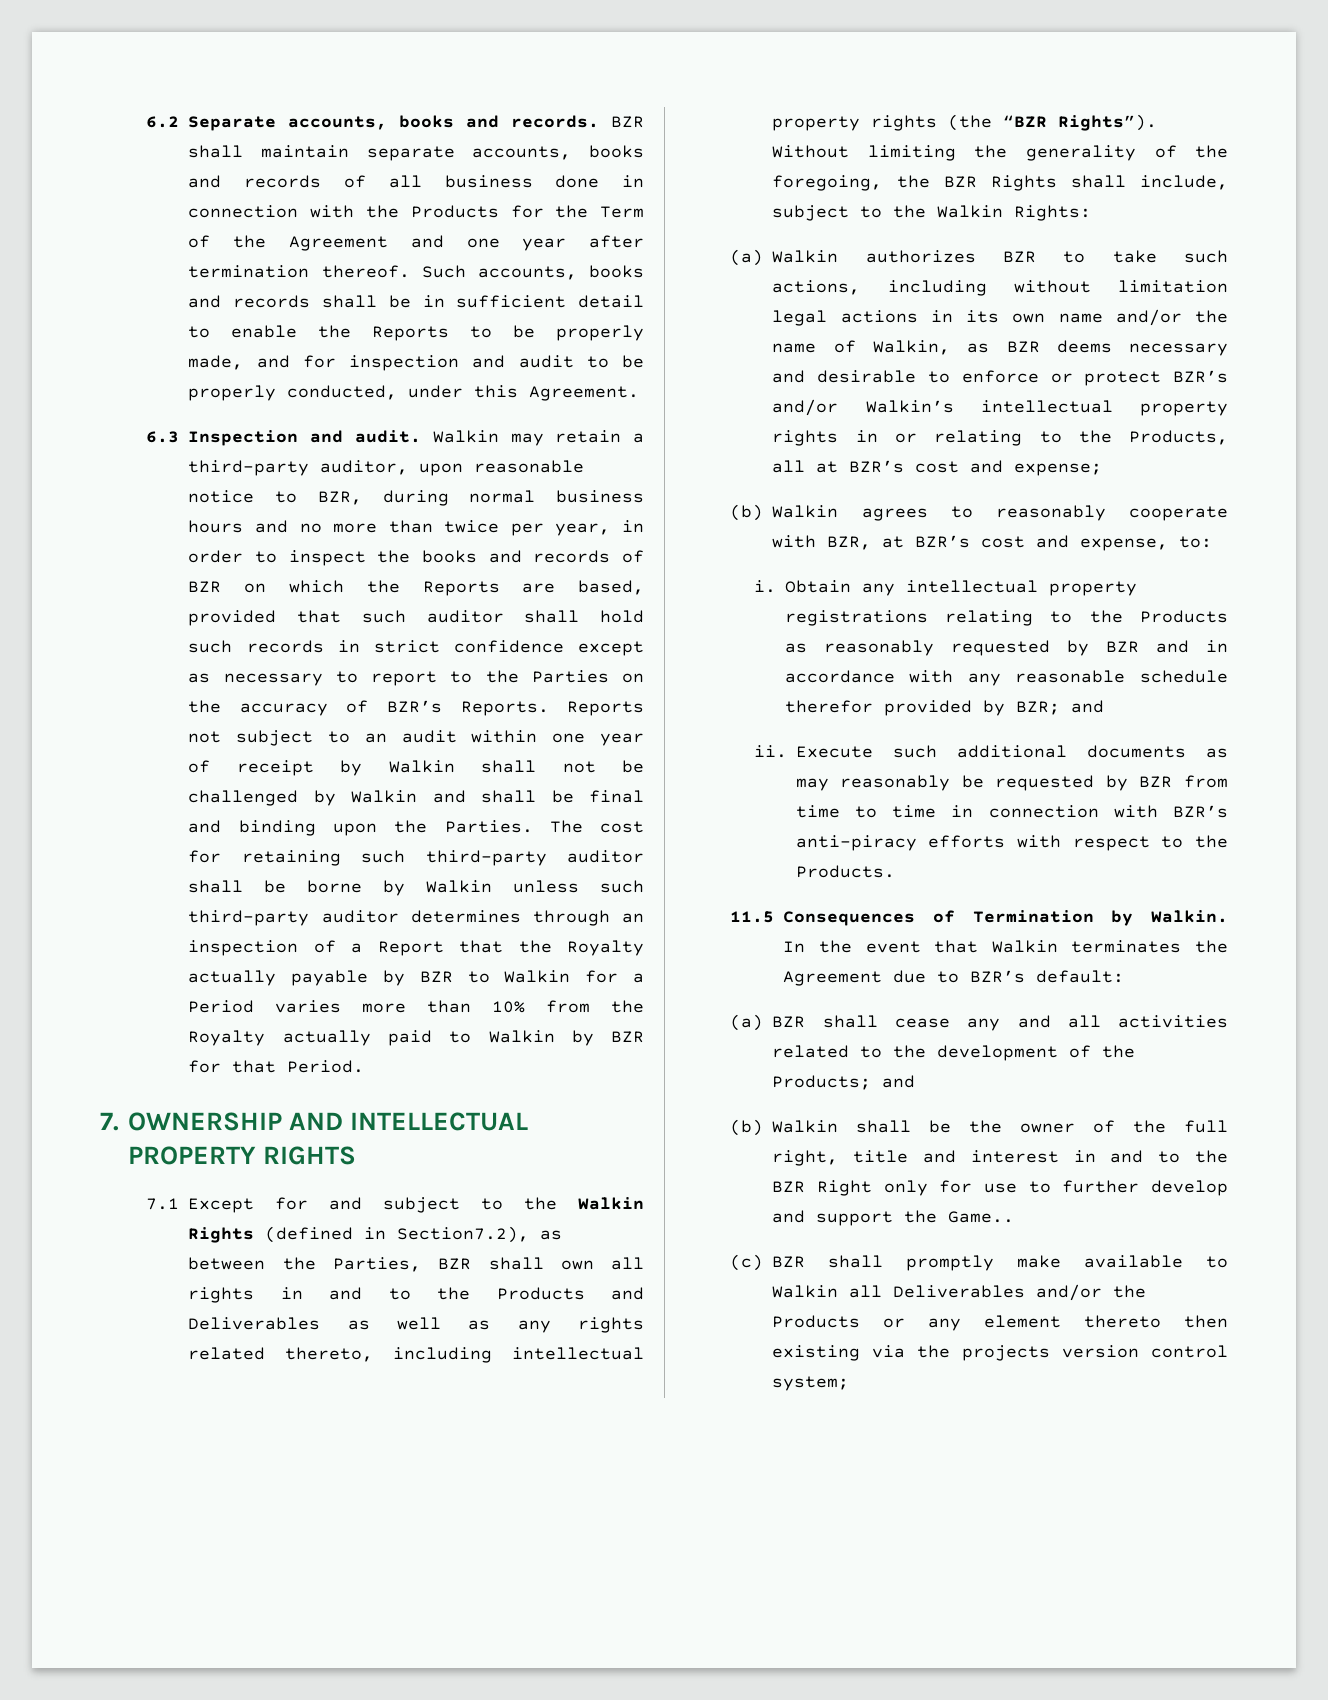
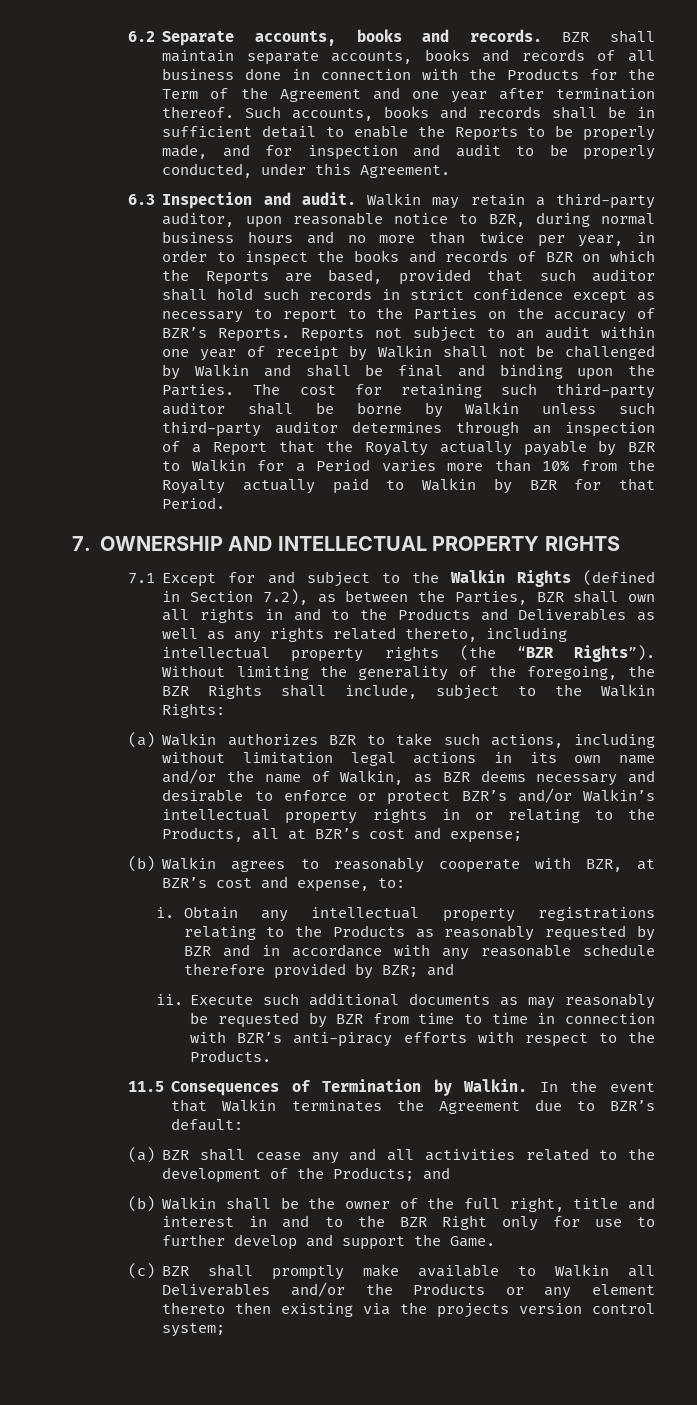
[397,1226,530,1243] Section7.2), -> [190,589,308,605] Section 7.2),
[784,700,873,713] therefor -> [183,963,265,975] therefore
[948,1211,1015,1223] Game.. -> [450,1236,496,1247] Game.

